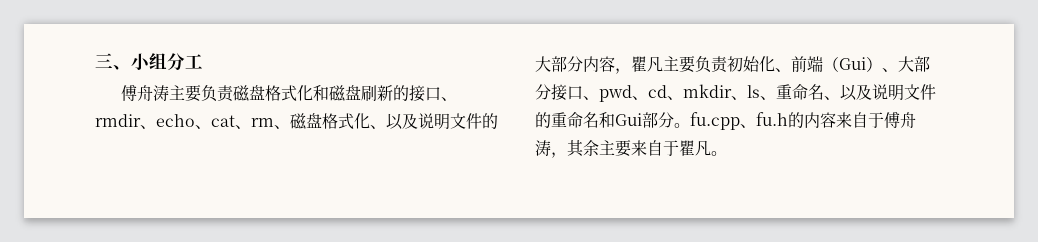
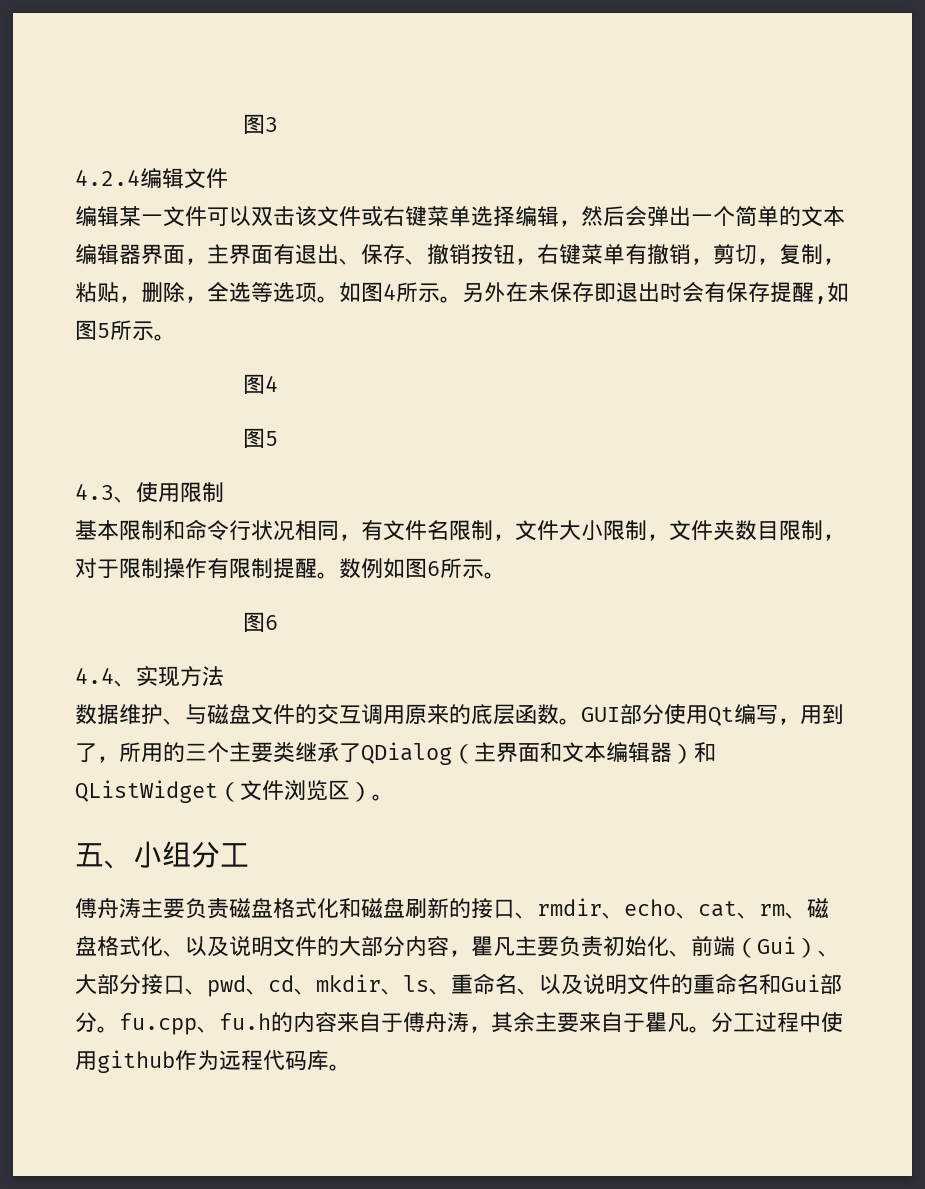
[95,53,113,68] 三 -> [243,114,279,134] [75,168,228,189] [75,206,845,227] [75,244,845,265] [75,282,849,304] [75,320,176,341] [243,374,279,394] [243,428,279,448] [75,482,224,503] [75,519,845,541] [75,558,506,579] [243,612,279,632] [75,666,224,687] [75,704,844,726] [75,742,716,765] [75,780,394,803] [75,843,104,867] 图3 // 4.2.4编辑文件 // 编辑某一文件可以双击该文件或右键菜单选择编辑，然后会弹出一个简单的文本编辑器界面，主界面有退出、保存、撤销按钮，右键菜单有撤销，剪切，复制，粘贴，删除，全选等选项。如图4所示。另外在未保存即退出时会有保存提醒,如图5所示。 // 图4 // 图5 // 4.3、使用限制 // 基本限制和命令行状况相同，有文件名限制，文件大小限制，文件夹数目限制，对于限制操作有限制提醒。数例如图6所示。 // 图6 // 4.4、实现方法 // 数据维护、与磁盘文件的交互调用原来的底层函数。GUI部分使用Qt编写，用到了，所用的三个主要类继承了QDialog（主界面和文本编辑器）和QListWidget（文件浏览区）。 // 五
(727, 153) none -> [711,1012,843,1033] [75,1050,351,1073] 分工过程中使用github作为远程代码库。

